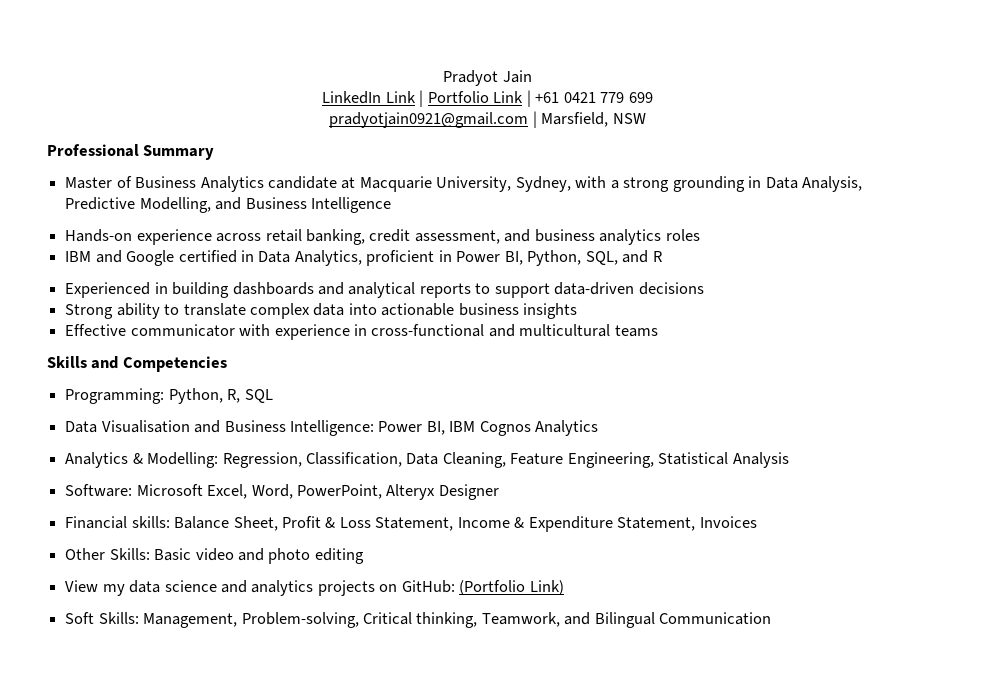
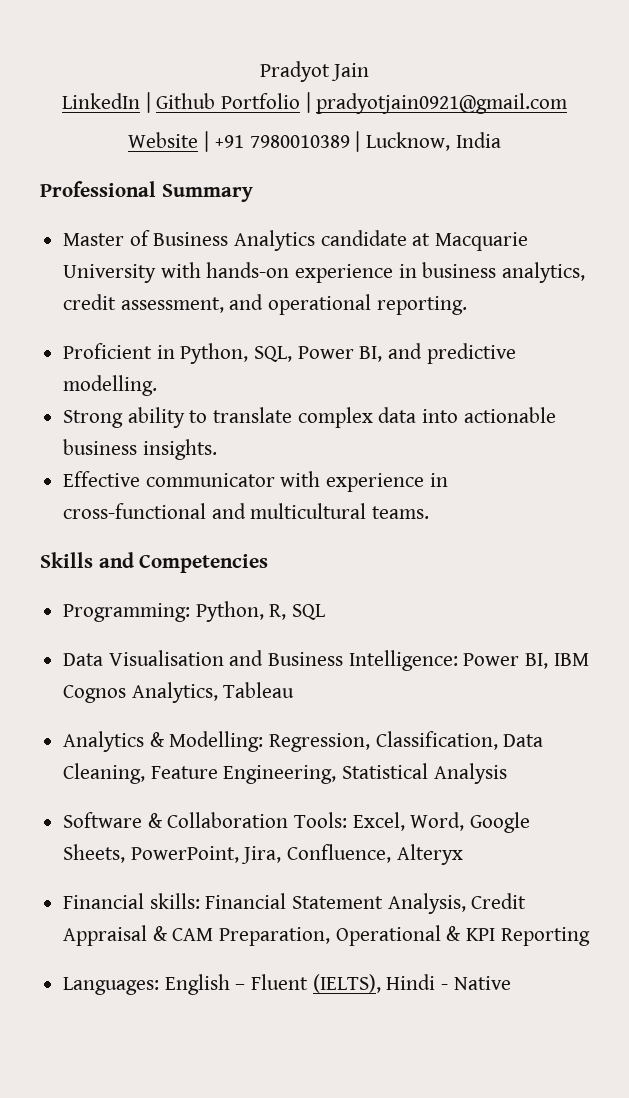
[385,90,653,107] [329,111,646,128] Link | Portfolio Link | +61 0421 779 699 // pradyotjain0921@gmail.com | Marsfield, NSW -> [145,92,568,114] [128,131,501,152] | Github Portfolio | pradyotjain0921@gmail.com // Website | +91 7980010389 | Lucknow, India
[436,176,862,192] [65,197,391,213] [65,229,700,245] [65,250,662,266] [65,282,704,298] University, Sydney, with a strong grounding in Data Analysis, Predictive Modelling, and Business Intelligence // Hands-on experience across retail banking, credit assessment, and business analytics roles // IBM and Google certified in Data Analytics, proficient in Power BI, Python, SQL, and R // Experienced in building dashboards and analytical reports to support data-driven decisions -> [63,262,586,283] [63,294,467,315] [63,343,516,364] [63,375,158,396] University with hands-on experience in business analytics, credit assessment, and operational reporting. // Proficient in Python, SQL, Power BI, and predictive modelling.
[523,303,578,319] insights -> [142,439,217,460] insights.
[614,325,658,337] teams -> [372,506,430,519] teams.
[535,420,599,436] Analytics -> [131,682,295,703] Analytics, Tableau
[65,484,382,499] Software: Microsoft Excel, Word, PowerPoint, -> [63,812,531,833] [63,844,392,864] Software & Collaboration Tools: Excel, Word, Google Sheets, PowerPoint, Jira, Confluence,
[438,484,499,500] Designer -> (463, 854) none
[174,516,757,532] [65,548,364,564] [65,580,564,596] [65,612,772,628] Balance Sheet, Profit & Loss Statement, Income & Expenditure Statement, Invoices // Other Skills: Basic video and photo editing // View my data science and analytics projects on GitHub: (Portfolio Link) // Soft Skills: Management, Problem-solving, Critical thinking, Teamwork, and Bilingual Communication -> [205,893,527,914] [63,925,590,946] [63,974,511,995] Financial Statement Analysis, Credit Appraisal & CAM Preparation, Operational & KPI Reporting // Languages: English – Fluent (IELTS), Hindi - Native

